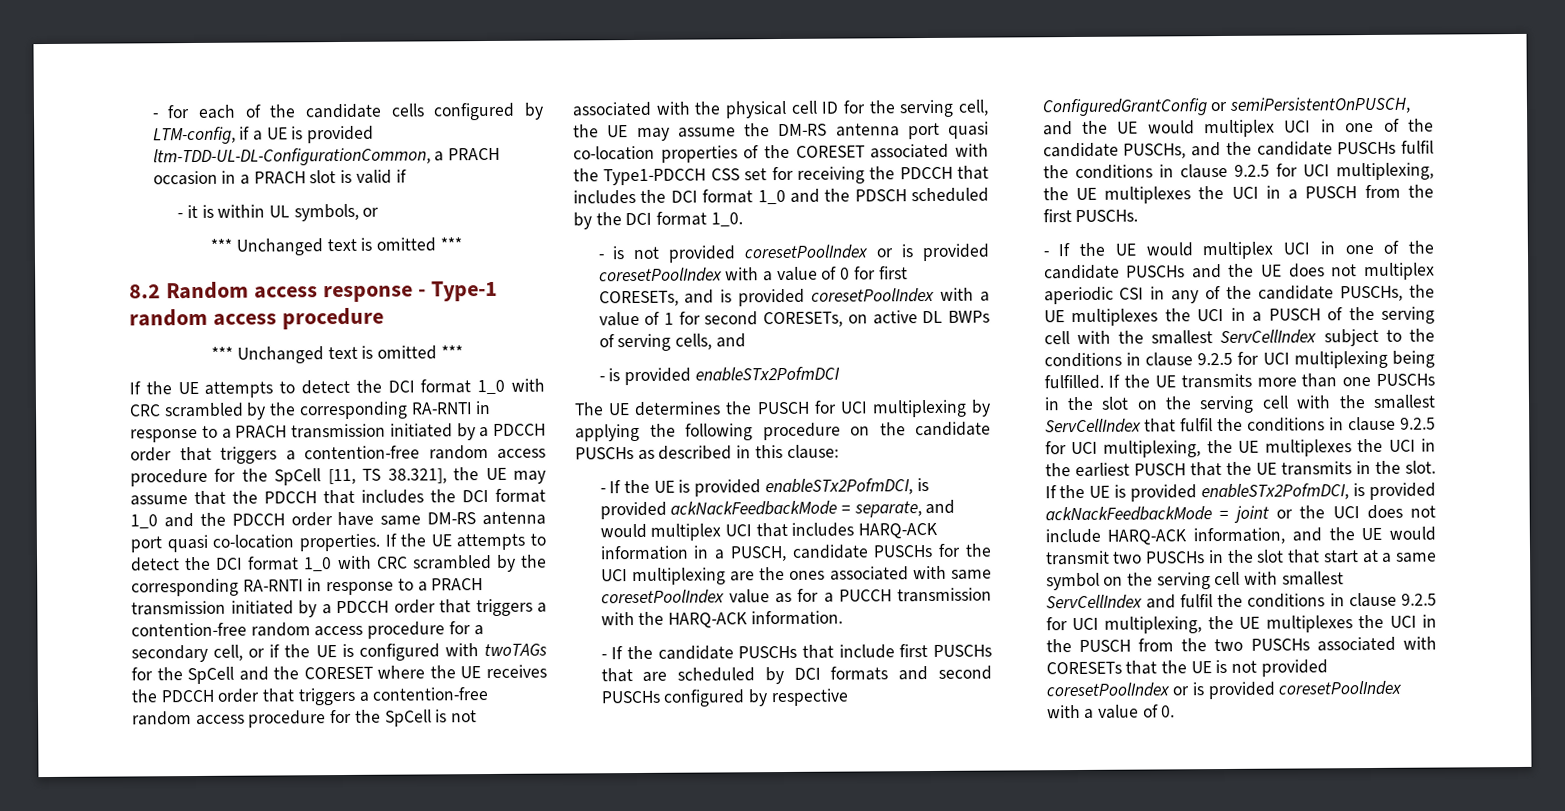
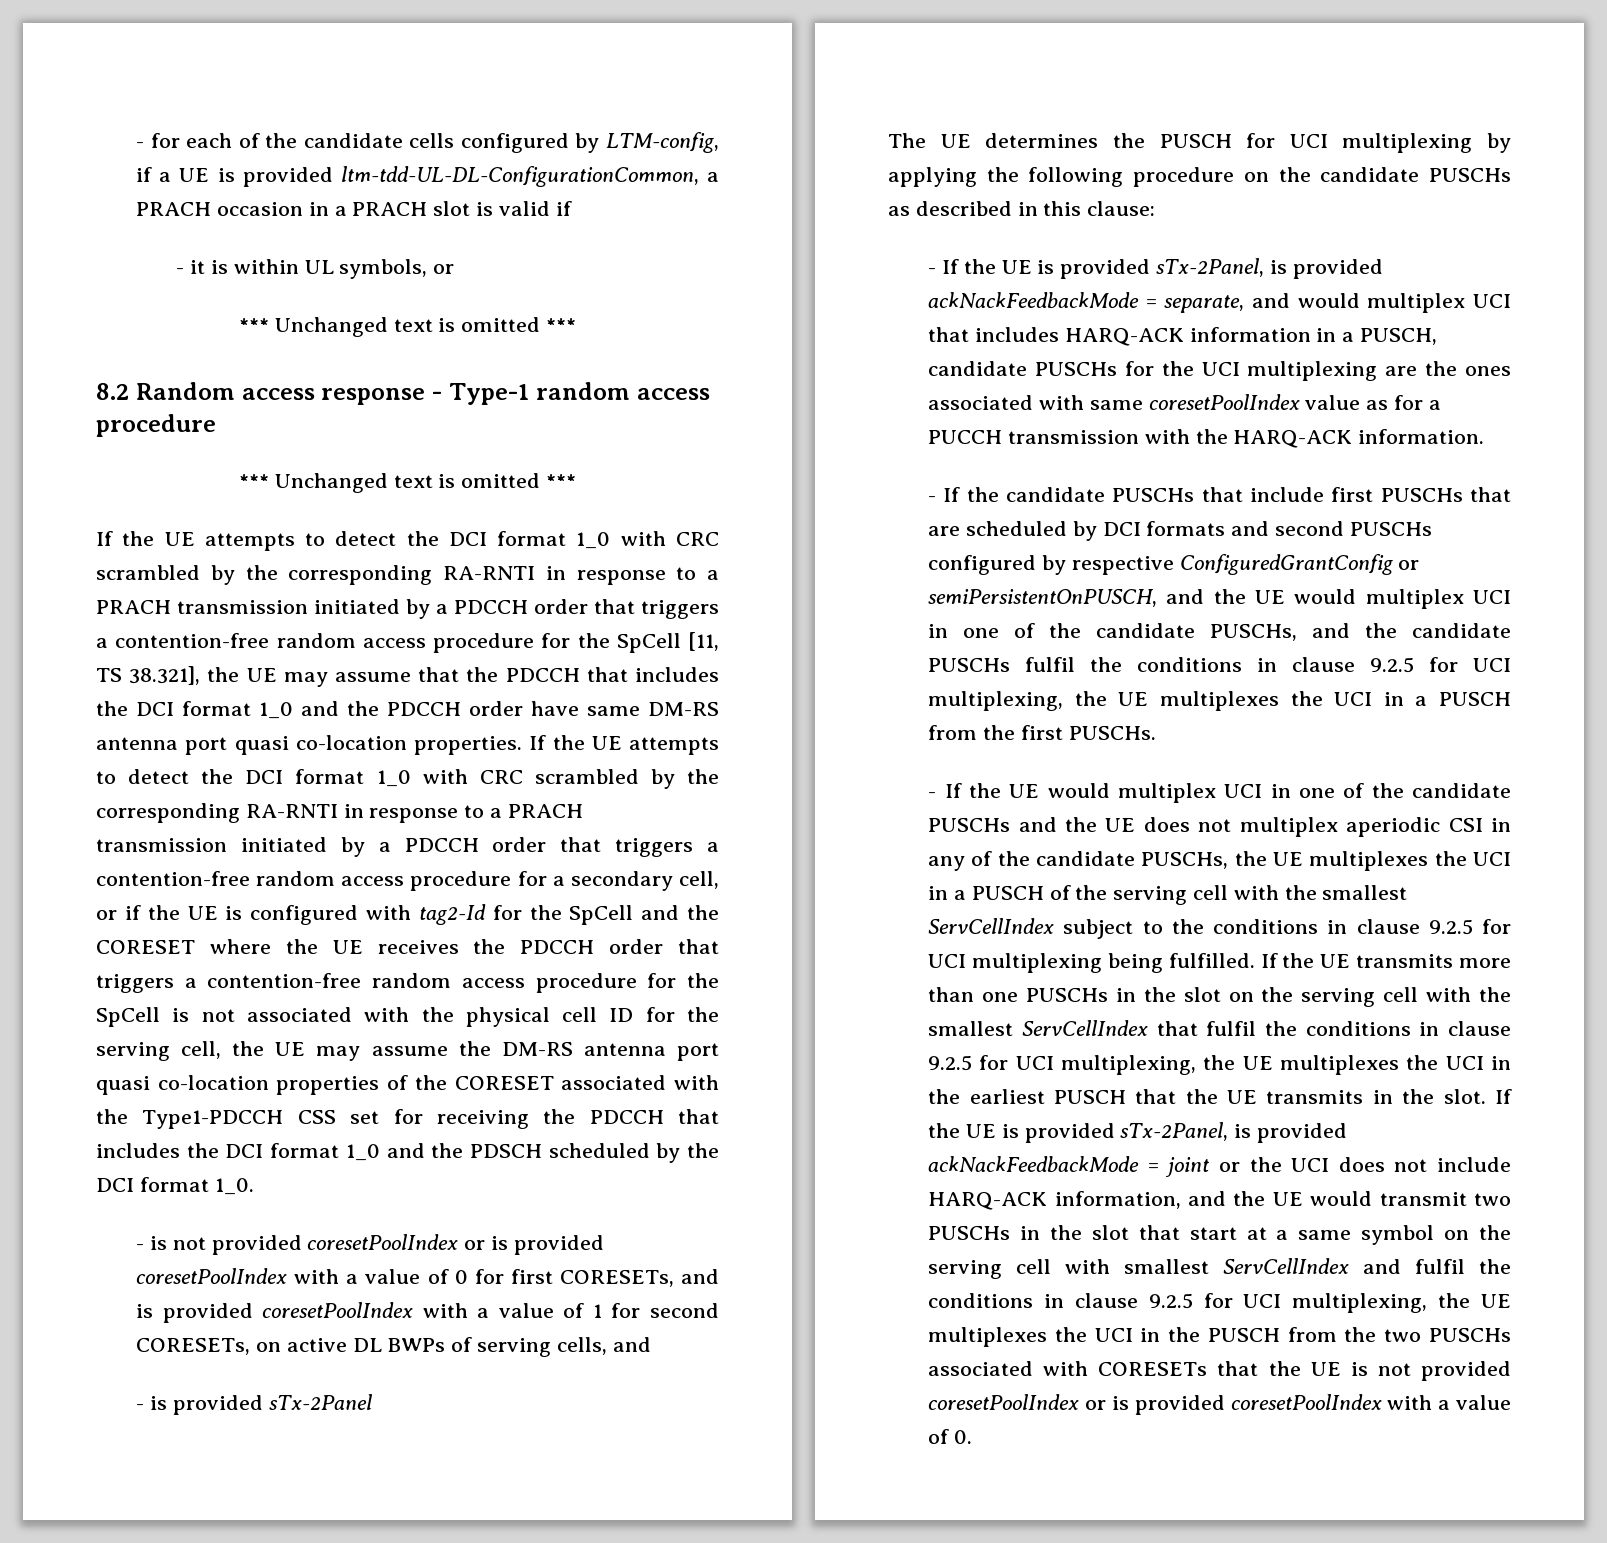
[152,147,431,167] ltm-TDD-UL-DL-ConfigurationCommon, -> [340,166,699,187] ltm-tdd-UL-DL-ConfigurationCommon,
[484,643,547,657] twoTAGs -> [418,904,486,925] tag2-Id
[694,366,840,382] enableSTx2PofmDCI -> [268,1394,372,1410] sTx-2Panel
[764,478,913,496] enableSTx2PofmDCI, -> [1155,258,1264,277] sTx-2Panel,
[1201,483,1350,501] enableSTx2PofmDCI, -> [1120,1122,1229,1141] sTx-2Panel,

